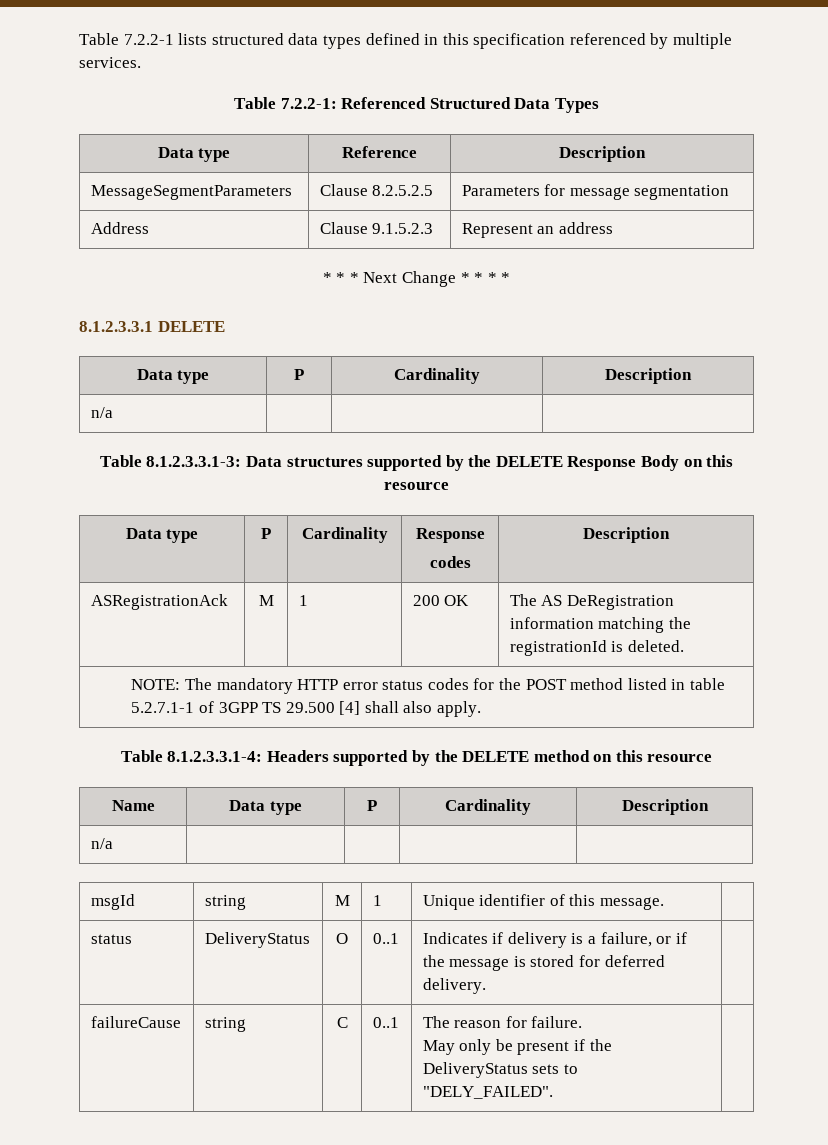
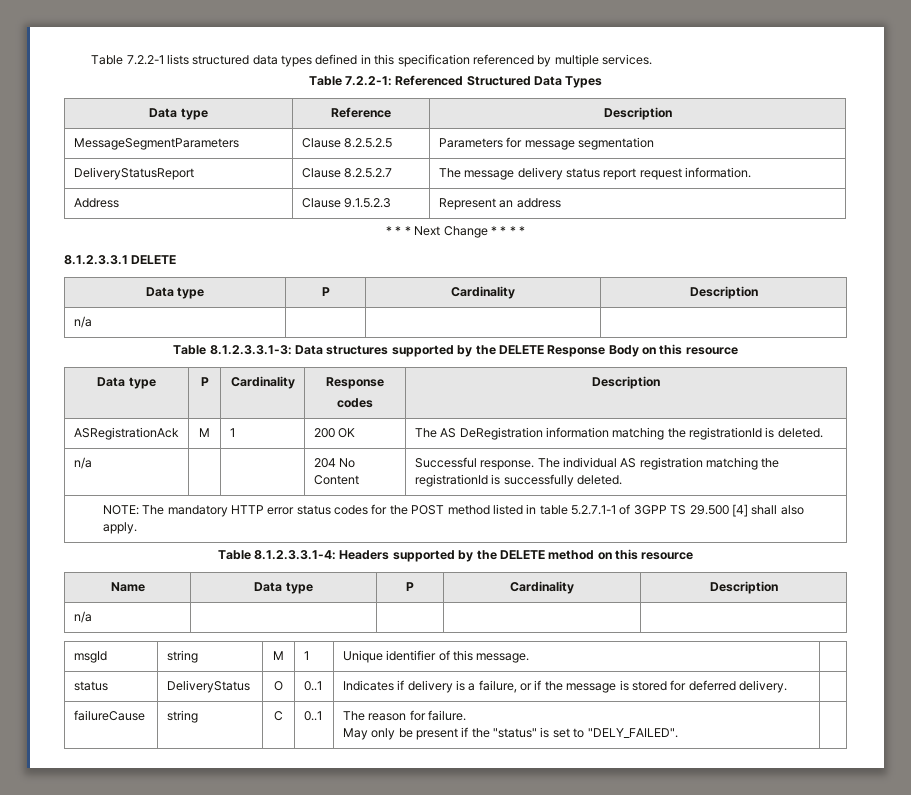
(730, 192) none -> [73,167,194,180] [301,168,393,178] [438,167,752,180] // DeliveryStatusReport | Clause 8.2.5.2.7 | The message delivery status report request information.
(684, 646) none -> [73,457,92,469] [313,458,356,468] [313,475,359,485] [414,457,780,470] [414,474,622,487] // n/a | | | 204 No Content | Successful response. The individual AS registration matching the registrationId is successfully deleted.
[422,1062,560,1078] DeliveryStatus sets -> [493,727,570,738] "status" is set

